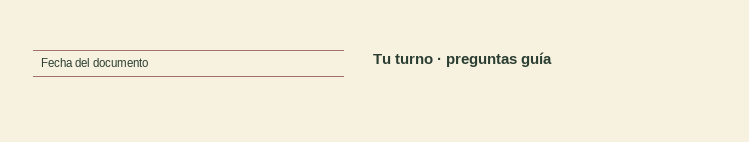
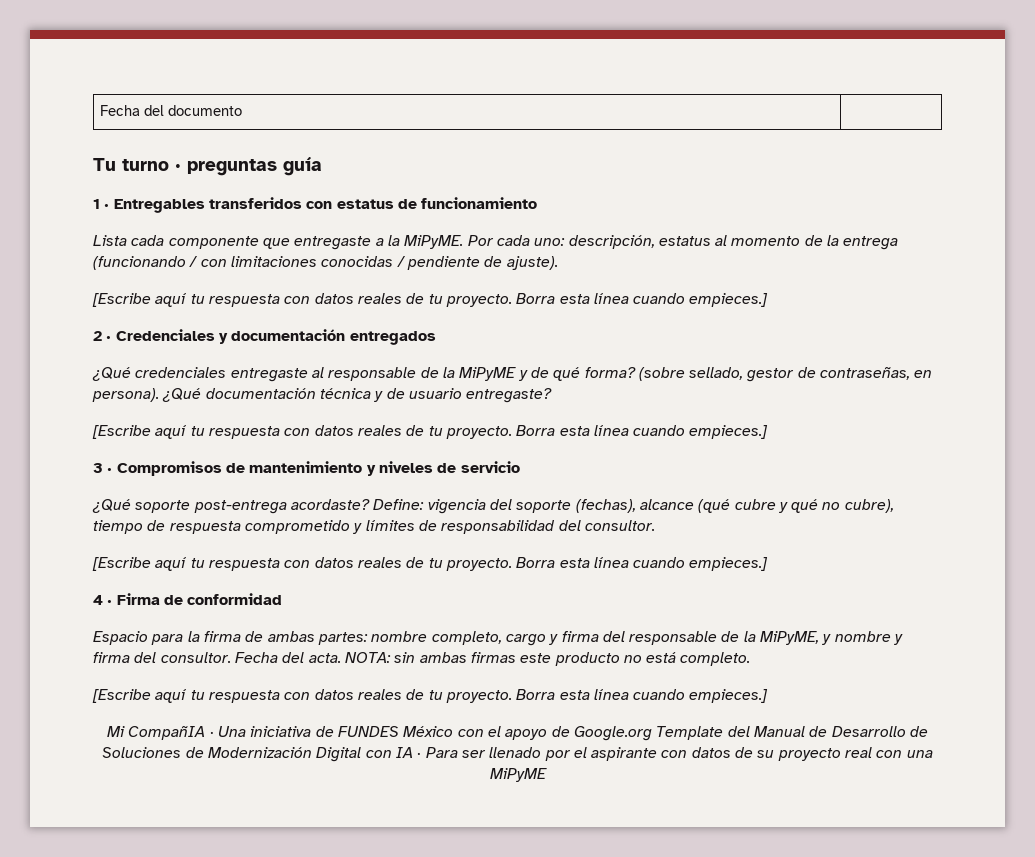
(553, 59) none -> [93,197,538,213] [93,235,899,250] [93,256,558,270] [92,293,769,307] [93,329,436,345] [92,367,933,382] [92,388,553,403] [92,425,769,439] [93,461,520,476] [92,499,894,514] [93,520,655,534] [92,557,769,571] [93,593,283,605] [93,631,904,646] [93,652,751,666] [92,689,769,703] [107,726,928,741] [102,747,933,762] [489,768,547,782] // 1 · Entregables transferidos con estatus de funcionamiento // Lista cada componente que entregaste a la MiPyME. Por cada uno: descripción, estatus al momento de la entrega (funcionando / con limitaciones conocidas / pendiente de ajuste). // [Escribe aquí tu respuesta con datos reales de tu proyecto. Borra esta línea cuando empieces.] // 2 · Credenciales y documentación entregados // ¿Qué credenciales entregaste al responsable de la MiPyME y de qué forma? (sobre sellado, gestor de contraseñas, en persona). ¿Qué documentación técnica y de usuario entregaste? // [Escribe aquí tu respuesta con datos reales de tu proyecto. Borra esta línea cuando empieces.] // 3 · Compromisos de mantenimiento y niveles de servicio // ¿Qué soporte post-entrega acordaste? Define: vigencia del soporte (fechas), alcance (qué cubre y qué no cubre), tiempo de respuesta comprometido y límites de responsabilidad del consultor. // [Escribe aquí tu respuesta con datos reales de tu proyecto. Borra esta línea cuando empieces.] // 4 · Firma de conformidad // Espacio para la firma de ambas partes: nombre completo, cargo y firma del responsable de la MiPyME, y nombre y firma del consultor. Fecha del acta. NOTA: sin ambas firmas este producto no está completo. // [Escribe aquí tu respuesta con datos reales de tu proyecto. Borra esta línea cuando empieces.] // Mi CompañIA · Una iniciativa de FUNDES México con el apoyo de Google.org Template del Manual de Desarrollo de Soluciones de Modernización Digital con IA · Para ser llenado por el aspirante con datos de su proyecto real con una MiPyME

